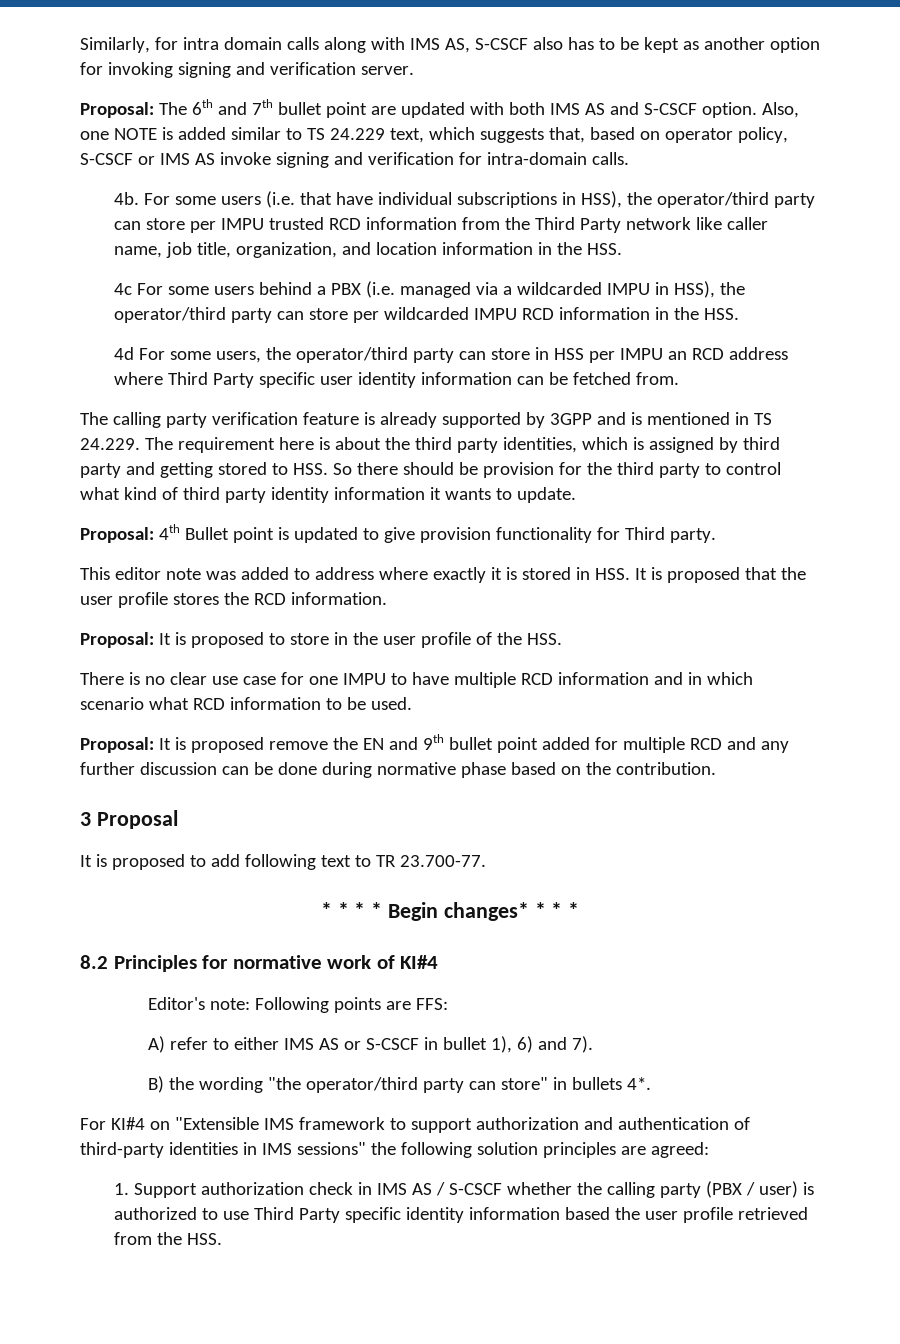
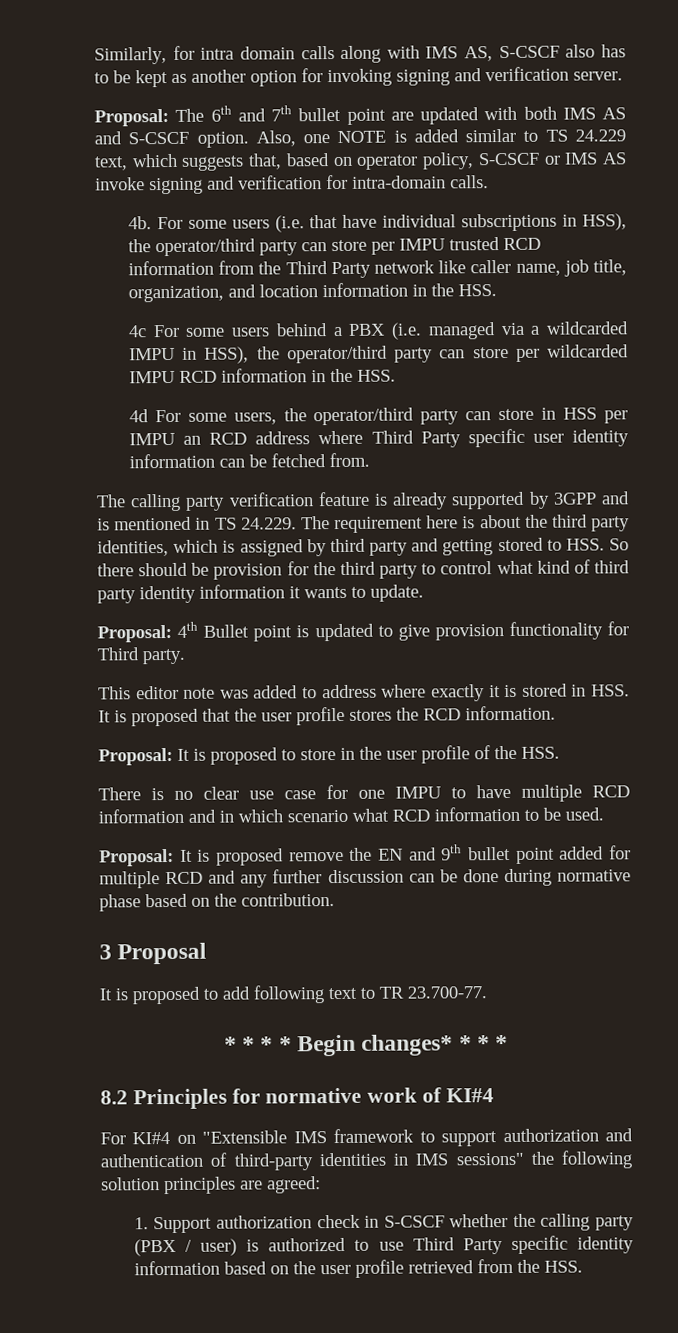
[148,997,449,1013] [148,1036,594,1053] [148,1076,652,1093] // Editor's note: Following points are FFS: // A) refer to either IMS AS or S-CSCF in bullet 1), 6) and 7). // B) the wording "the operator/third party can store" in bullets 4*. -> (494, 1095) none
[377,1182,446,1196] IMS AS / -> (380, 1221) none
(611, 1213) none -> [269,1265,289,1275] on

